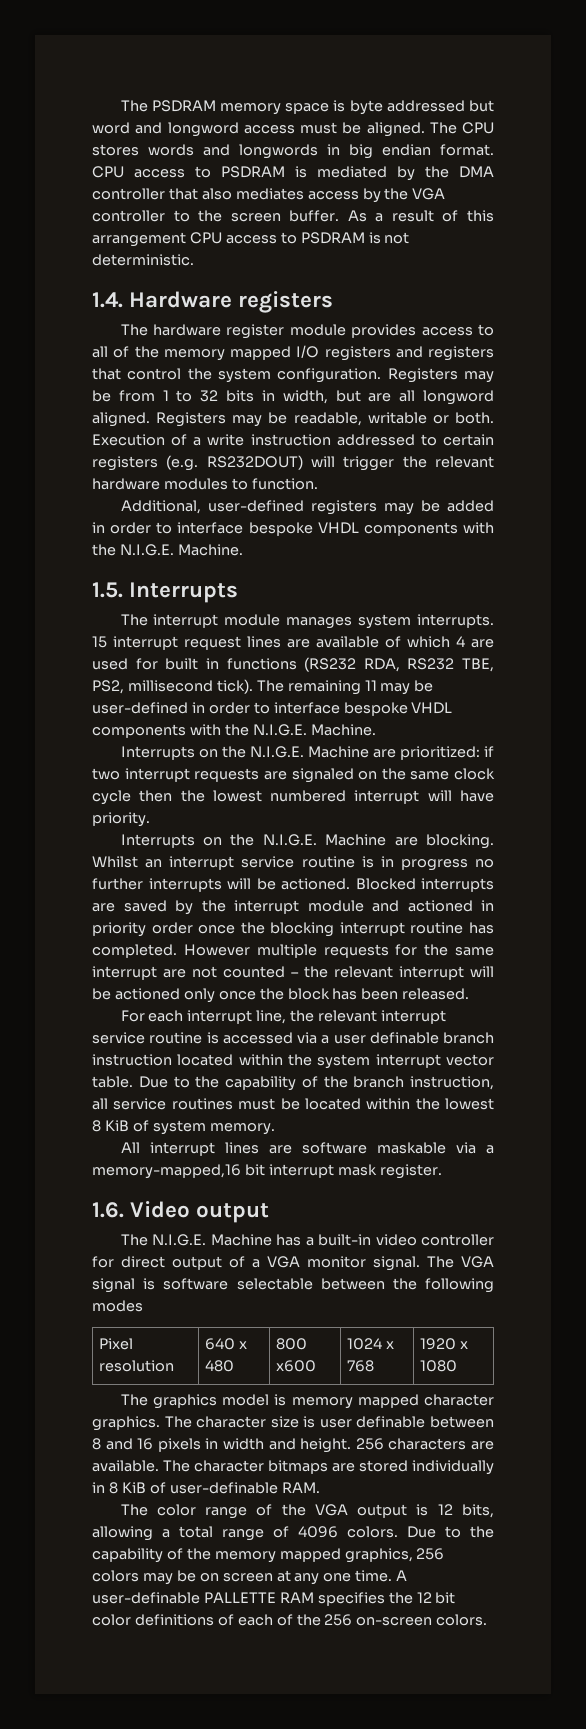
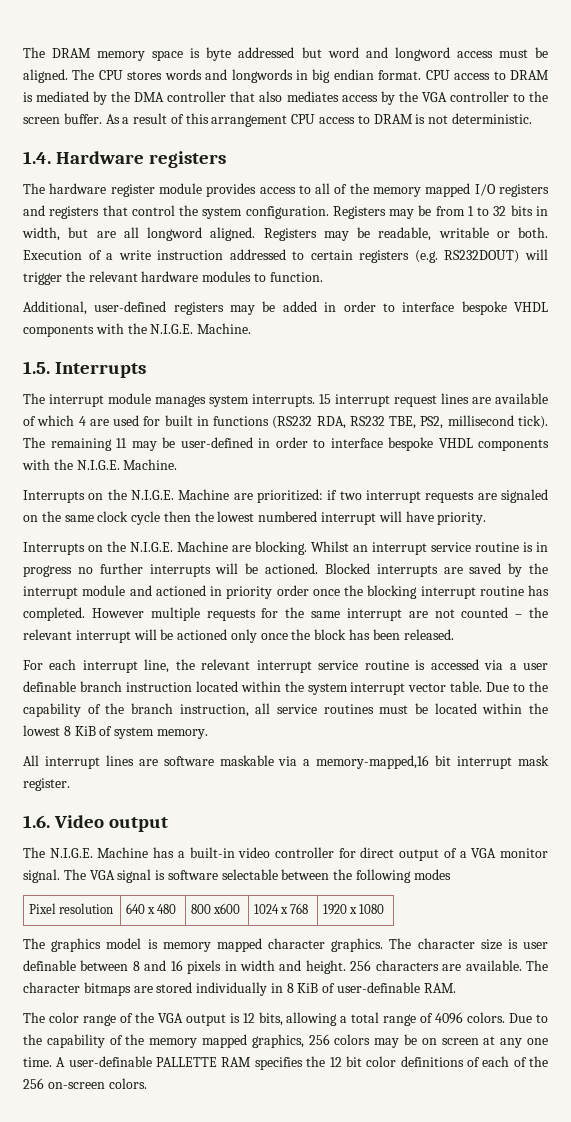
[120,100,216,112] The PSDRAM -> [23,47,92,58] The DRAM
[221,166,285,178] PSDRAM -> [510,70,549,80] DRAM
[300,232,365,244] PSDRAM -> [373,114,413,124] DRAM

